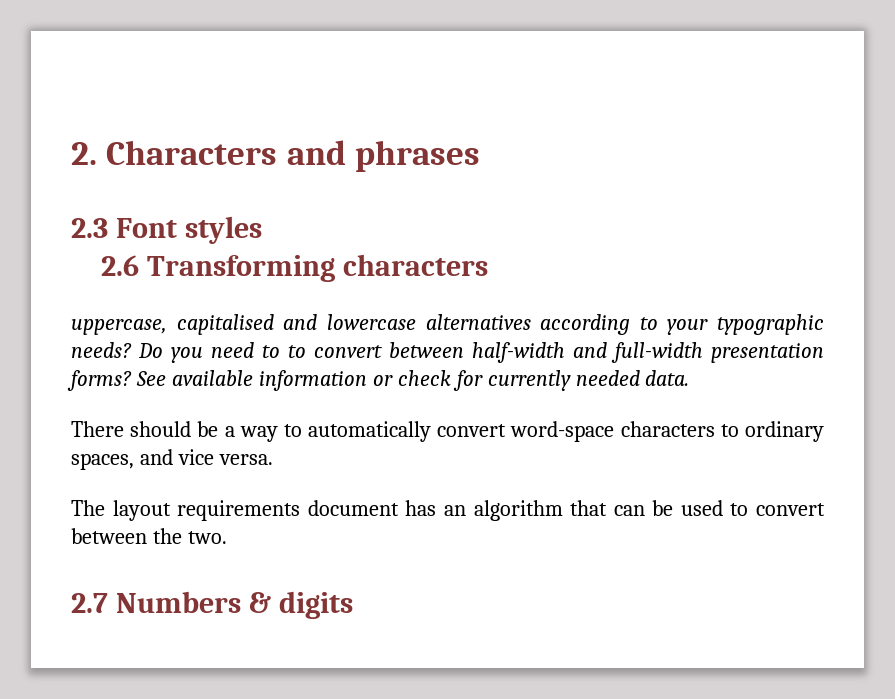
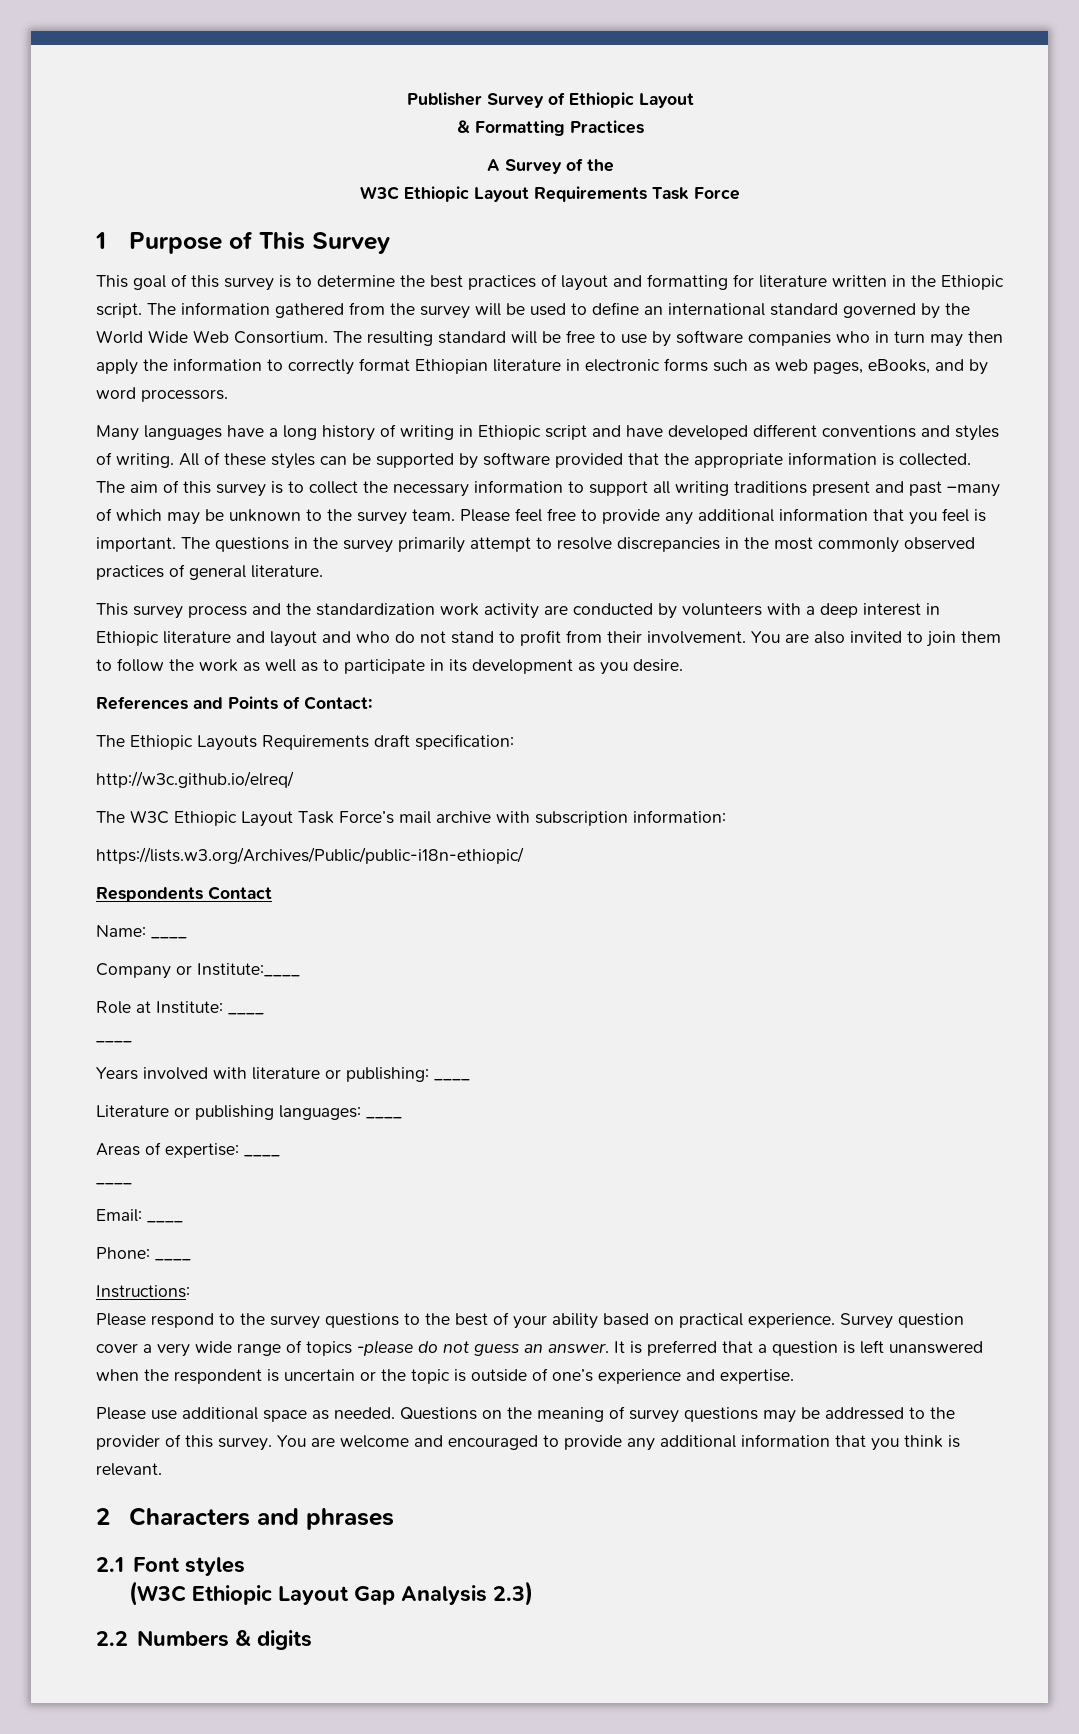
[71,142,97,165] 2. -> [406,92,694,108] [456,120,644,136] [486,158,614,174] [360,186,740,202] [95,231,391,254] [96,274,1004,291] [96,302,970,319] [96,330,1003,347] [96,358,988,375] [96,387,228,402] [96,424,999,441] [96,452,971,469] [96,480,1000,497] [96,508,986,525] [96,537,975,553] [96,564,323,580] [96,603,940,619] [96,630,1001,647] [96,658,683,675] [96,696,372,710] [96,734,514,751] [96,771,294,788] [96,810,726,827] [96,847,524,864] [96,886,272,902] [96,925,146,937] [151,937,187,939] [96,963,300,979] [96,1001,264,1015] [96,1041,132,1043] [96,1067,470,1082] [96,1105,402,1120] [96,1142,280,1158] [96,1183,132,1185] [96,1209,183,1223] [96,1247,150,1259] [155,1259,191,1261] [96,1285,190,1298] [96,1312,964,1329] [96,1340,983,1357] [96,1368,794,1384] [96,1406,955,1423] [96,1434,960,1451] [96,1463,162,1476] [96,1508,110,1525] Publisher Survey of Ethiopic Layout // & Formatting Practices // A Survey of the // W3C Ethiopic Layout Requirements Task Force // 1 Purpose of This Survey // This goal of this survey is to determine the best practices of layout and formatting for literature written in the Ethiopic script. The information gathered from the survey will be used to define an international standard governed by the World Wide Web Consortium. The resulting standard will be free to use by software companies who in turn may then apply the information to correctly format Ethiopian literature in electronic forms such as web pages, eBooks, and by word processors. // Many languages have a long history of writing in Ethiopic script and have developed different conventions and styles of writing. All of these styles can be supported by software provided that the appropriate information is collected. The aim of this survey is to collect the necessary information to support all writing traditions present and past –many of which may be unknown to the survey team. Please feel free to provide any additional information that you feel is important. The questions in the survey primarily attempt to resolve discrepancies in the most commonly observed practices of general literature. // This survey process and the standardization work activity are conducted by volunteers with a deep interest in Ethiopic literature and layout and who do not stand to profit from their involvement. You are also invited to join them to follow the work as well as to participate in its development as you desire. // References and Points of Contact: // The Ethiopic Layouts Requirements draft specification: // http://w3c.github.io/elreq/ // The W3C Ethiopic Layout Task Force’s mail archive with subscription information: // https://lists.w3.org/Archives/Public/public-i18n-ethiopic/ // Respondents Contact // Name: ____ // Company or Institute:____ // Role at Institute: ____ // ____ // Years involved with literature or publishing: ____ // Literature or publishing languages: ____ // Areas of expertise: ____ // ____ // Email: ____ // Phone: ____ // Instructions: // Please respond to the survey questions to the best of your ability based on practical experience. Survey question cover a very wide range of topics -please do not guess an answer. It is preferred that a question is left unanswered when the respondent is uncertain or the topic is outside of one’s experience and expertise. // Please use additional space as needed. Questions on the meaning of survey questions may be addressed to the provider of this survey. You are welcome and encouraged to provide any additional information that you think is relevant. // 2
[71,218,108,238] 2.3 -> [96,1557,124,1572] 2.1
[100,254,488,282] [71,314,824,335] [71,342,824,363] [67,370,690,391] [71,421,824,442] [71,449,273,470] [71,500,826,521] [71,528,227,544] [71,593,108,613] 2.6 Transforming characters // uppercase, capitalised and lowercase alternatives according to your typographic needs? Do you need to to convert between half-width and full-width presentation forms? See available information or check for currently needed data. // There should be a way to automatically convert word-space characters to ordinary spaces, and vice versa. // The layout requirements document has an algorithm that can be used to convert between the two. // 2.7 -> [129,1581,534,1606] [96,1631,128,1646] (W3C Ethiopic Layout Gap Analysis 2.3) // 2.2

